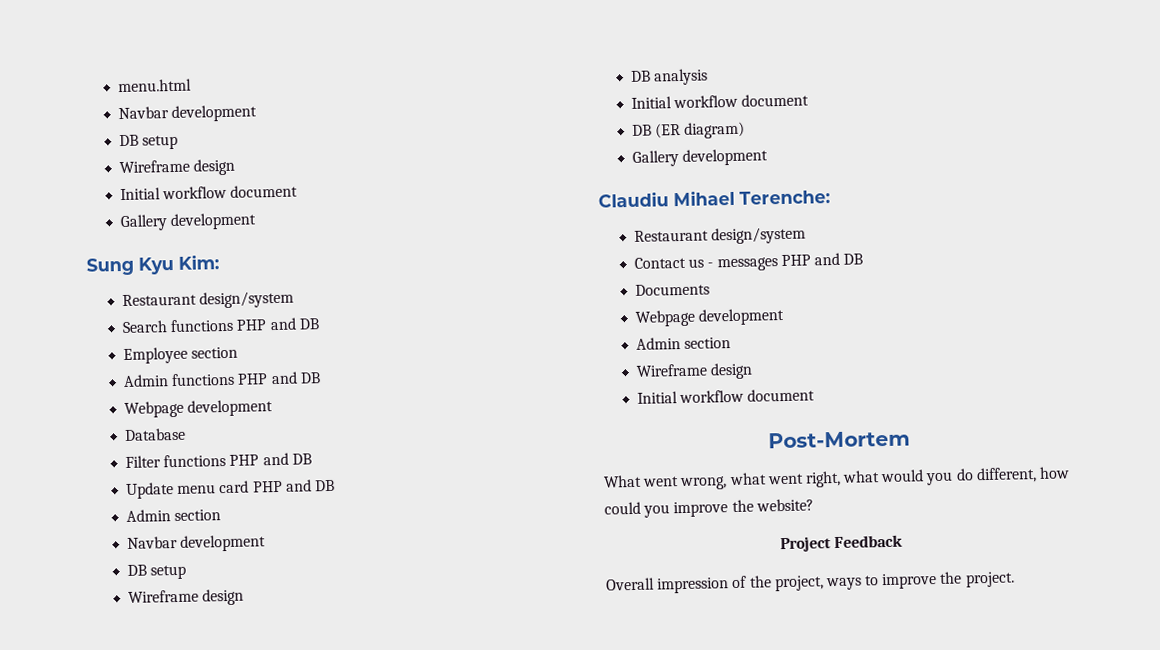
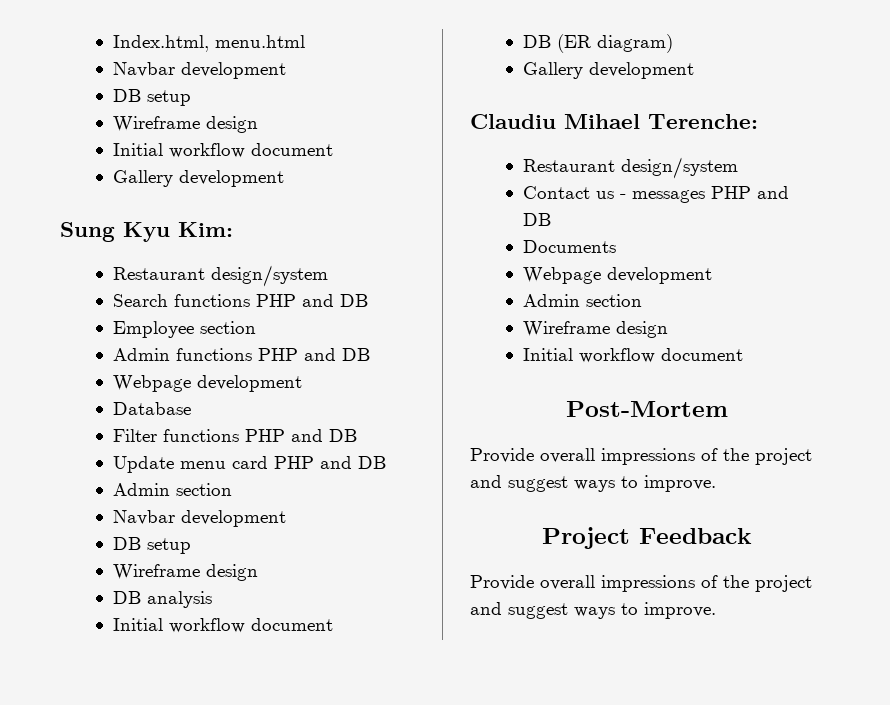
(117, 85) none -> [113,35,210,52] Index.html,
[603,466,1071,491] [604,498,814,518] [779,534,904,553] [606,571,1015,594] What went wrong, what went right, what would you do different, how could you improve the website? // Project Feedback // Overall impression of the project, ways to improve the project. -> [470,448,812,465] [470,475,716,492] [541,527,752,549] [470,575,812,592] [470,602,716,619] Provide overall impressions of the project and suggest ways to improve. // Project Feedback // Provide overall impressions of the project and suggest ways to improve.

